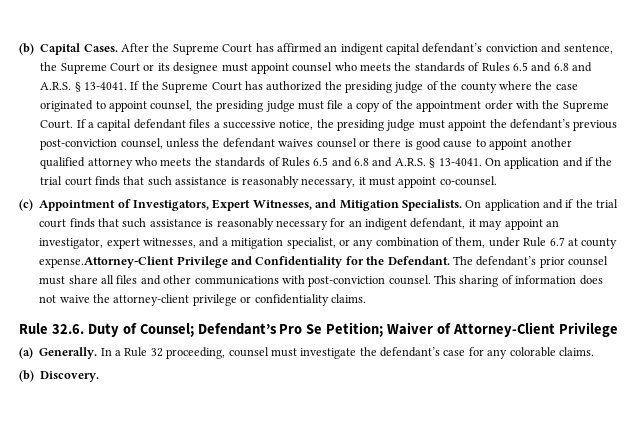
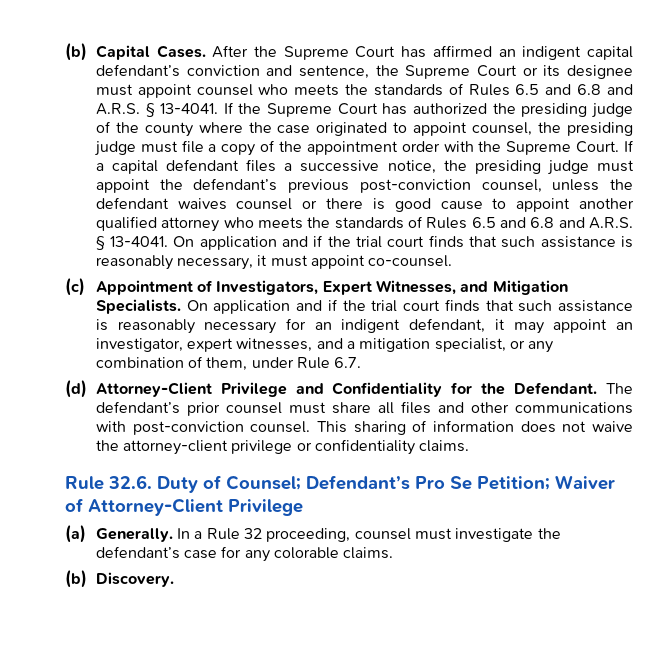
[549,237,618,249] [39,256,175,268] 6.7 at county expense.Attorney-Client -> [334,357,362,368] [65,380,212,398] 6.7. // (d) Attorney-Client

